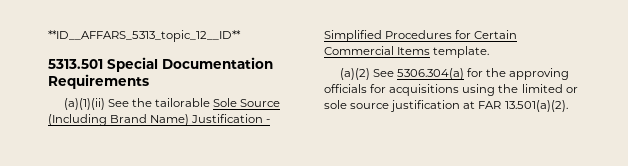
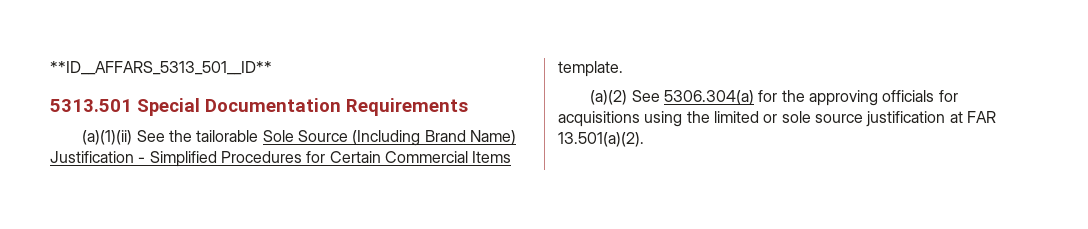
[48,30,241,42] **ID__AFFARS_5313_topic_12__ID** -> [50,61,272,75] **ID__AFFARS_5313_501__ID**

